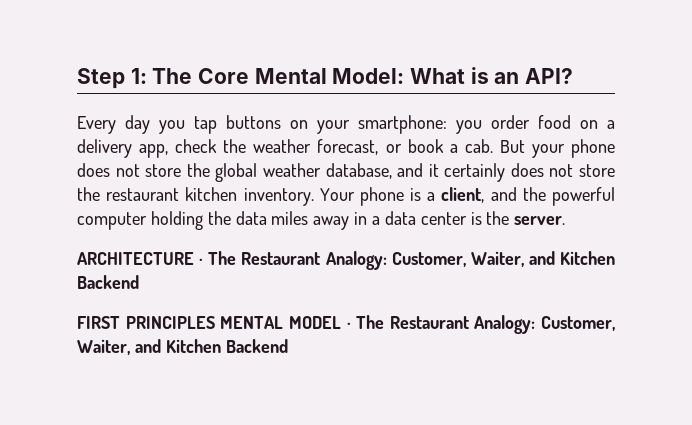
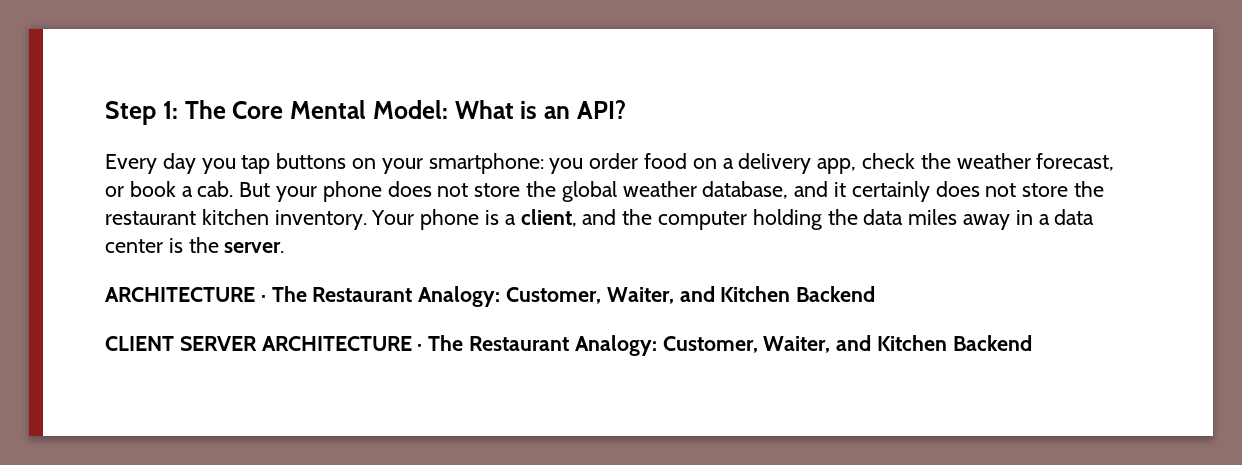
[551,187,615,206] powerful -> (653, 217) none
[77,316,341,329] FIRST PRINCIPLES MENTAL MODEL -> [105,336,412,351] CLIENT SERVER ARCHITECTURE

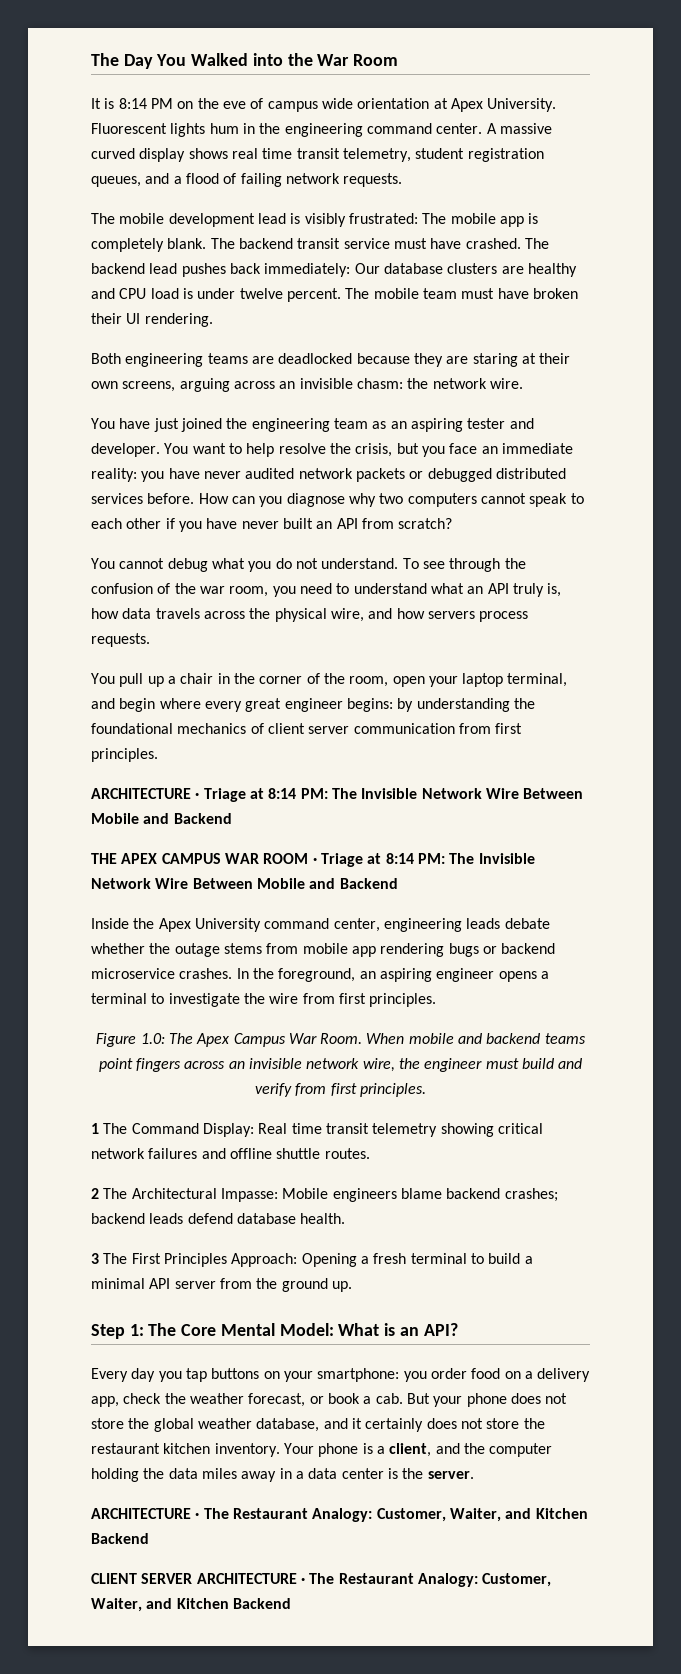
(105, 113) none -> [91,53,399,69] [91,98,557,112] [91,123,552,137] [91,148,544,162] [91,173,403,187] [91,213,539,227] [91,238,549,252] [91,263,577,277] [91,288,578,302] [91,313,213,327] [91,353,571,367] [91,378,523,392] [91,418,534,432] [91,443,573,457] [91,468,566,482] [91,493,584,507] [91,518,453,532] [91,558,526,572] [91,583,562,597] [91,608,529,622] [91,633,150,647] [91,673,568,687] [91,698,535,712] [91,723,523,734] [91,748,158,762] [91,788,584,802] [91,813,232,824] [91,853,535,867] [91,878,398,889] [91,918,550,932] [91,943,556,957] [91,968,549,982] [91,993,437,1007] [96,1033,586,1047] [98,1058,583,1072] [255,1083,426,1097] [91,1123,543,1137] [91,1148,370,1159] [91,1188,558,1202] [91,1213,346,1224] [91,1253,533,1267] [91,1278,352,1292] The Day You Walked into the War Room // It is 8:14 PM on the eve of campus wide orientation at Apex University. Fluorescent lights hum in the engineering command center. A massive curved display shows real time transit telemetry, student registration queues, and a flood of failing network requests. // The mobile development lead is visibly frustrated: The mobile app is completely blank. The backend transit service must have crashed. The backend lead pushes back immediately: Our database clusters are healthy and CPU load is under twelve percent. The mobile team must have broken their UI rendering. // Both engineering teams are deadlocked because they are staring at their own screens, arguing across an invisible chasm: the network wire. // You have just joined the engineering team as an aspiring tester and developer. You want to help resolve the crisis, but you face an immediate reality: you have never audited network packets or debugged distributed services before. How can you diagnose why two computers cannot speak to each other if you have never built an API from scratch? // You cannot debug what you do not understand. To see through the confusion of the war room, you need to understand what an API truly is, how data travels across the physical wire, and how servers process requests. // You pull up a chair in the corner of the room, open your laptop terminal, and begin where every great engineer begins: by understanding the foundational mechanics of client server communication from first principles. // ARCHITECTURE · Triage at 8:14 PM: The Invisible Network Wire Between Mobile and Backend // THE APEX CAMPUS WAR ROOM · Triage at 8:14 PM: The Invisible Network Wire Between Mobile and Backend // Inside the Apex University command center, engineering leads debate whether the outage stems from mobile app rendering bugs or backend microservice crashes. In the foreground, an aspiring engineer opens a terminal to investigate the wire from first principles. // Figure 1.0: The Apex Campus War Room. When mobile and backend teams point fingers across an invisible network wire, the engineer must build and verify from first principles. // 1 The Command Display: Real time transit telemetry showing critical network failures and offline shuttle routes. // 2 The Architectural Impasse: Mobile engineers blame backend crashes; backend leads defend database health. // 3 The First Principles Approach: Opening a fresh terminal to build a minimal API server from the ground up. //

